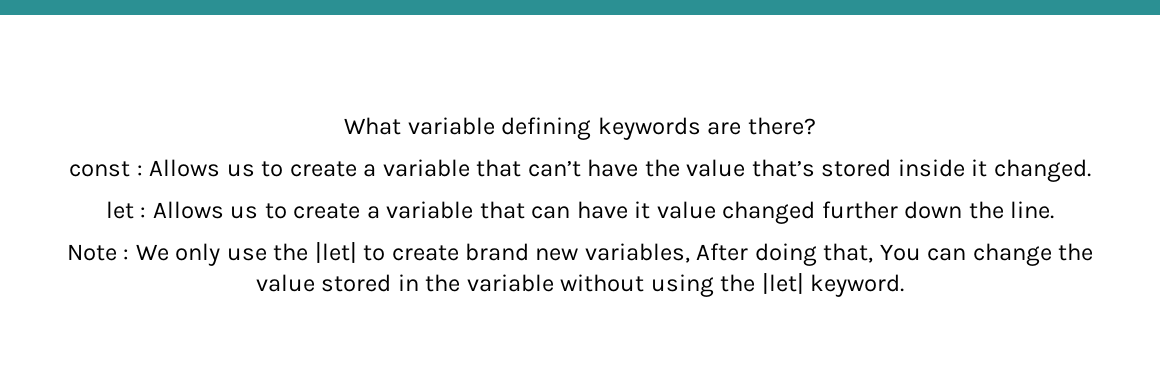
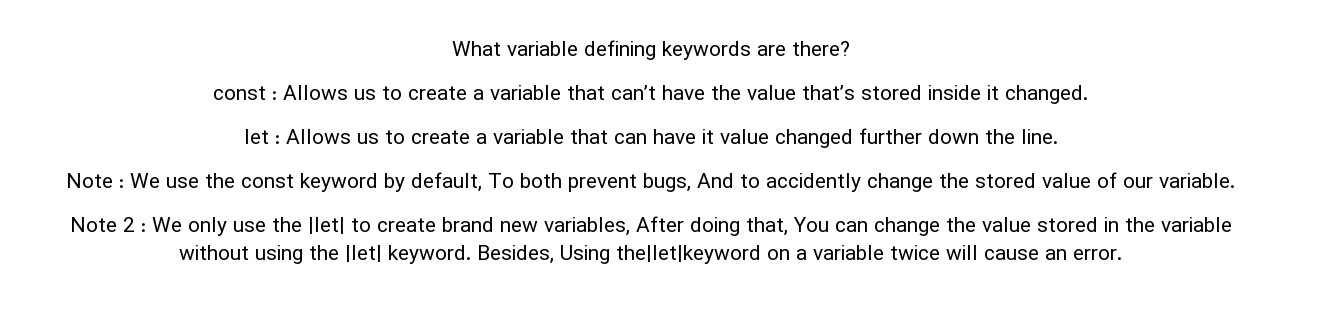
(169, 252) none -> [166,172,1235,192] [69,217,182,232] use the const keyword by default, To both prevent bugs, And to accidently change the stored value of our variable. // Note 2 : We
(905, 285) none -> [477,245,1122,264] Besides, Using the|let|keyword on a variable twice will cause an error.

